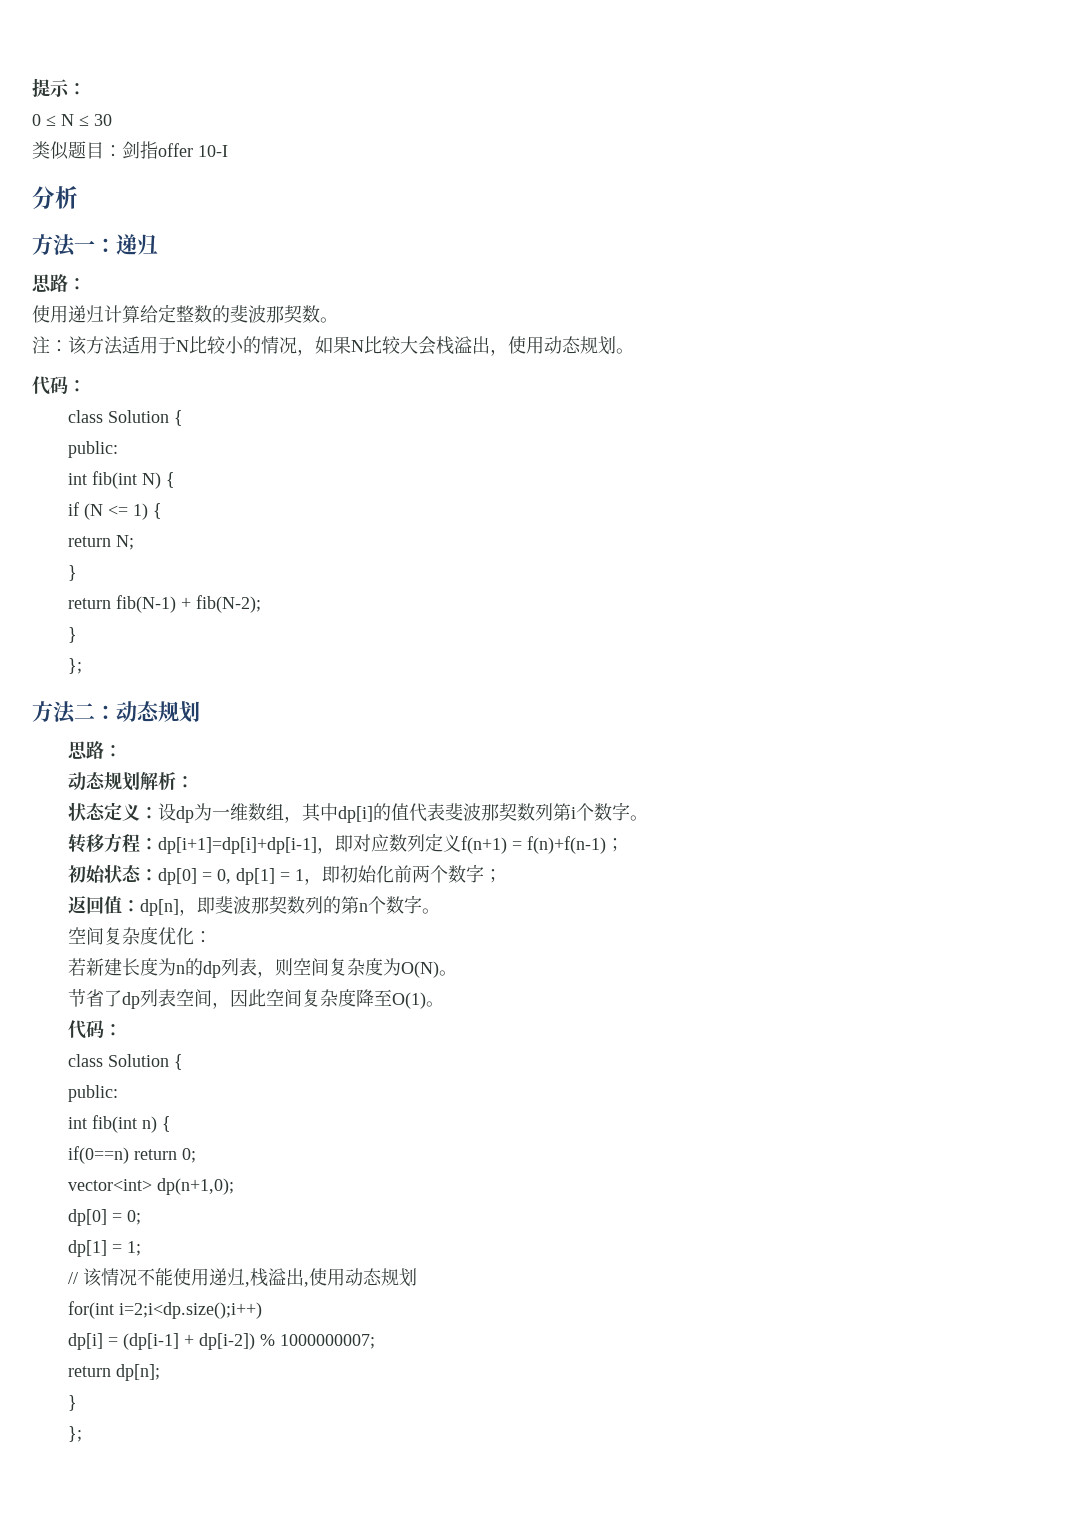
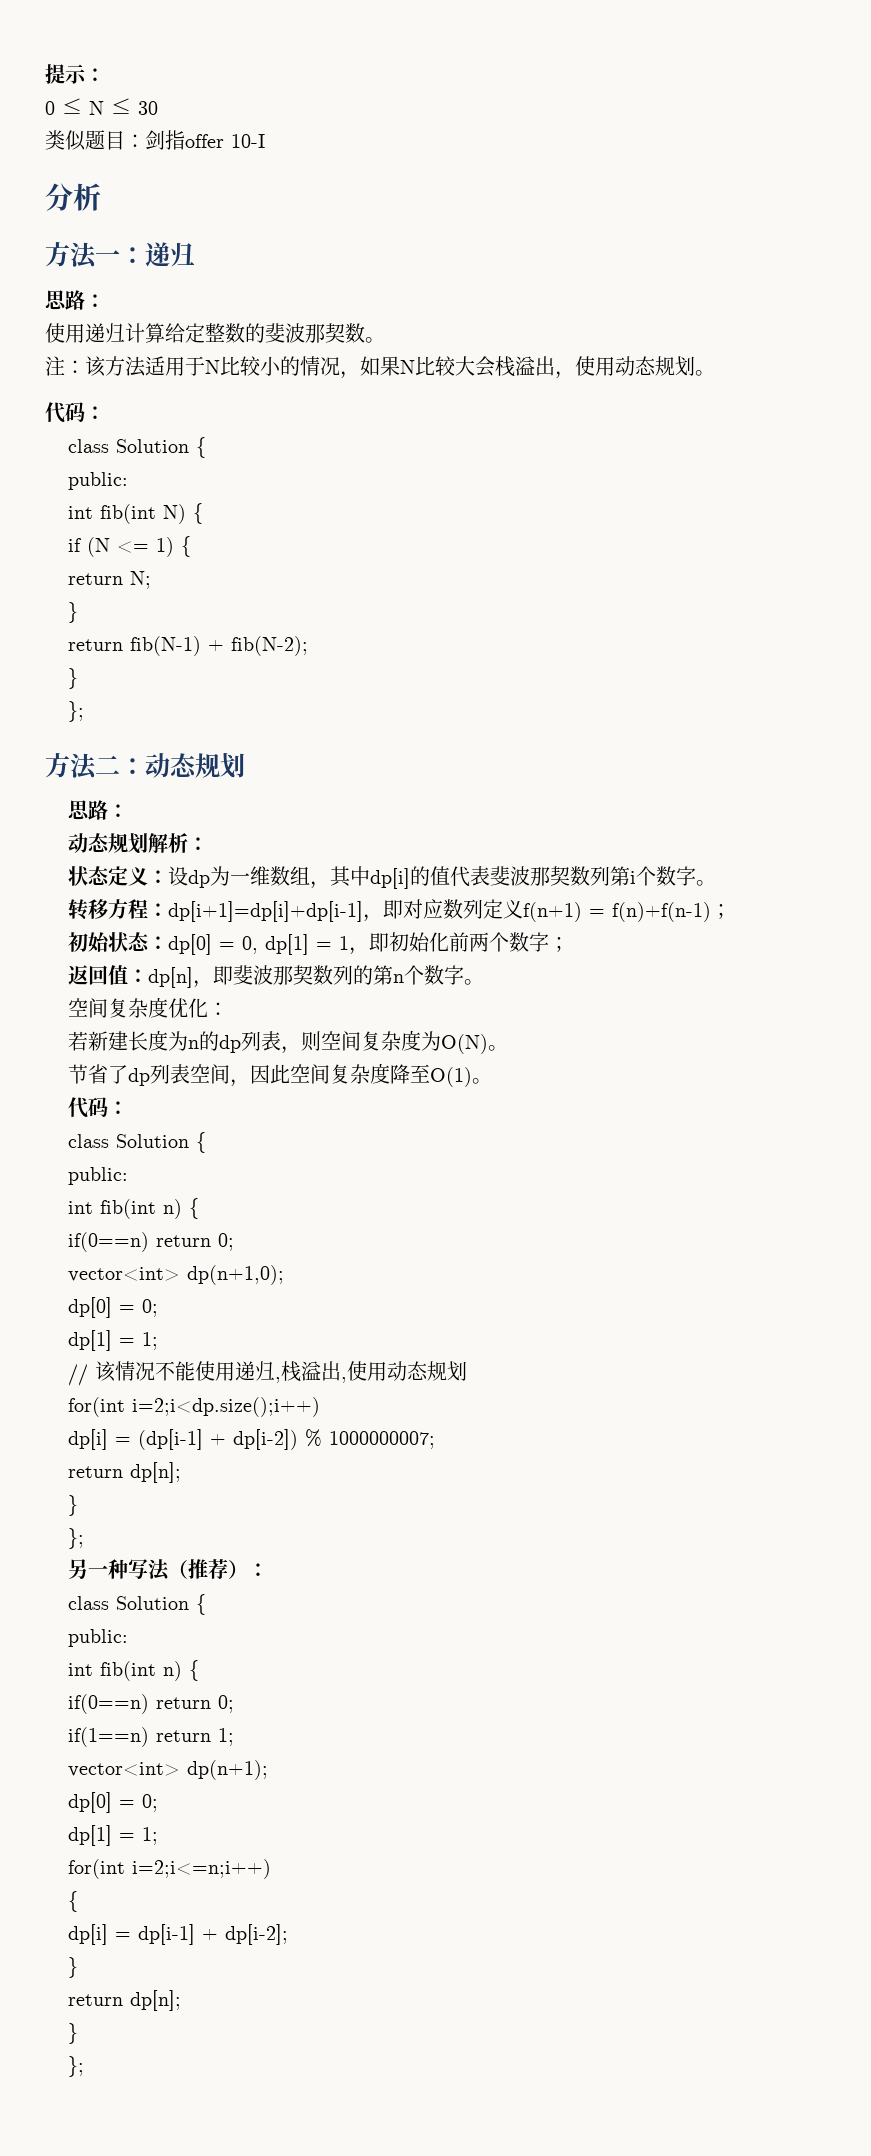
(82, 1434) none -> [67,1559,268,1581] [67,1594,206,1615] [67,1629,128,1647] [67,1660,199,1681] [67,1694,234,1714] [67,1727,234,1747] [67,1760,268,1780] [67,1792,158,1813] [67,1825,158,1846] [67,1859,271,1879] [67,1891,78,1912] [67,1924,288,1945] [67,1957,78,1978] [67,1990,181,2011] [67,2023,78,2044] [67,2056,84,2077] // 另一种写法（推荐）： // class Solution { // public: // int fib(int n) { // if(0==n) return 0; // if(1==n) return 1; // vector<int> dp(n+1); // dp[0] = 0; // dp[1] = 1; // for(int i=2;i<=n;i++) // { // dp[i] = dp[i-1] + dp[i-2]; // } // return dp[n]; // } // };

